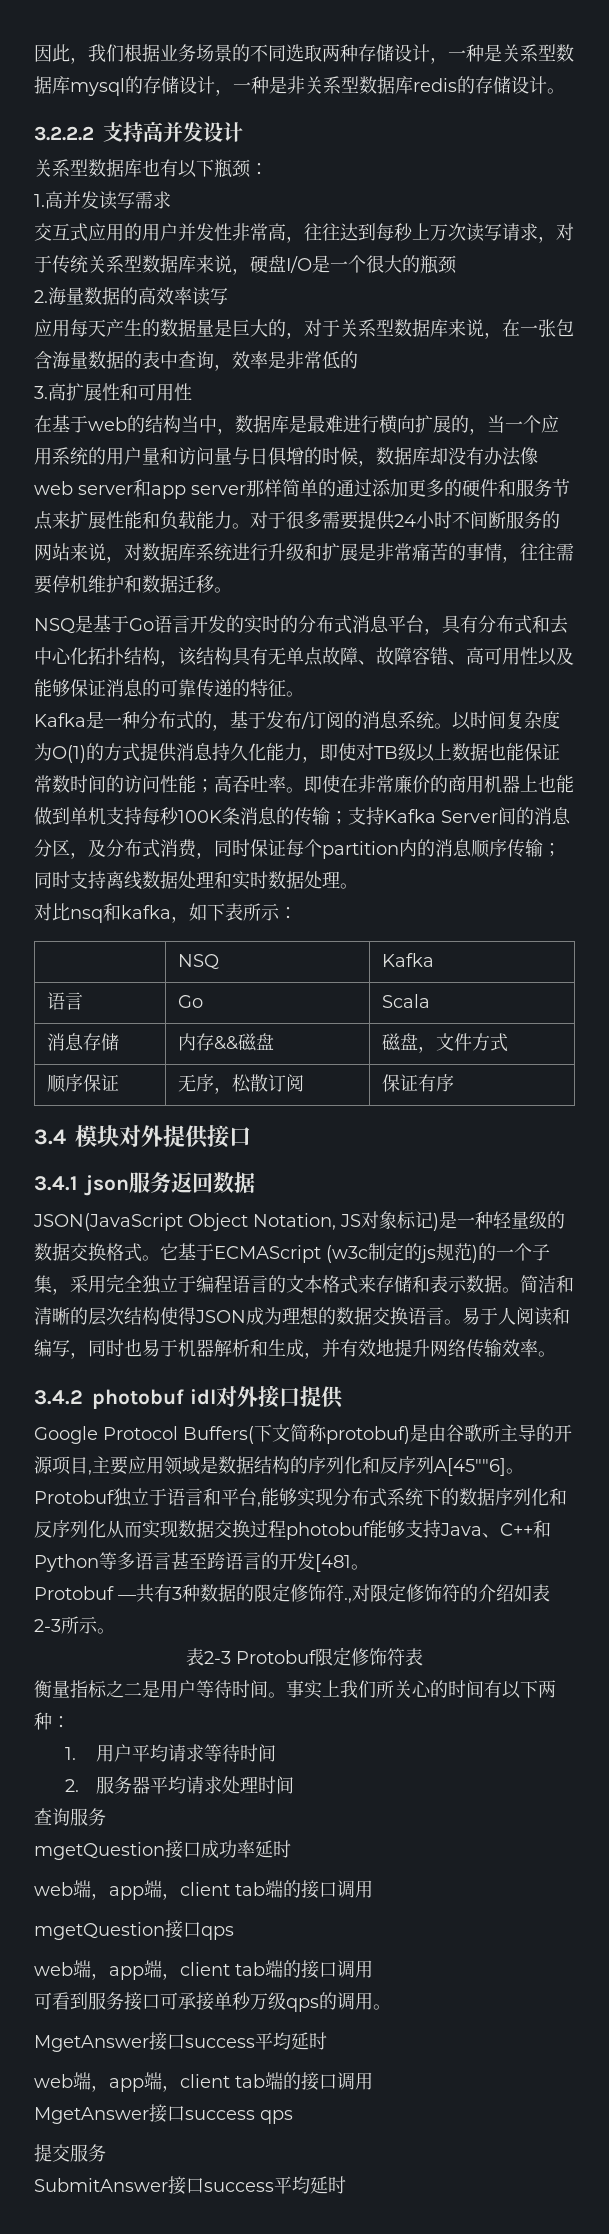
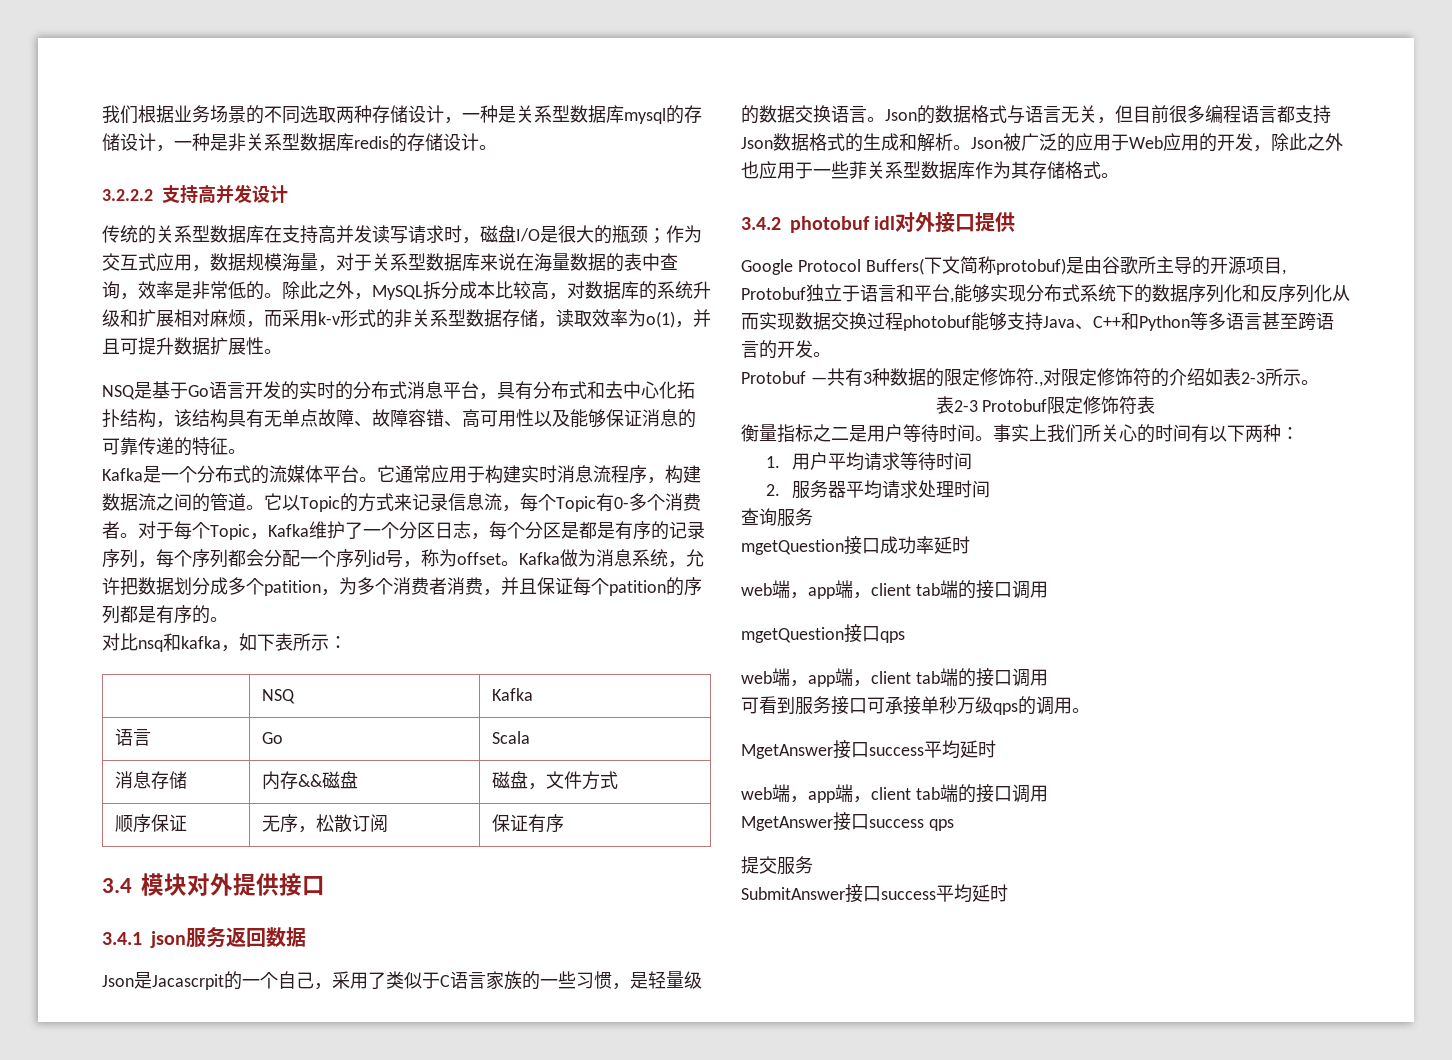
[34,44,88,64] 因此， -> (102, 114) none
[34,159,268,178] [34,194,45,207] 关系型数据库也有以下瓶颈： // 1. -> [102,225,318,244] 传统的关系型数据库在支持
[135,191,171,209] [34,223,574,243] [34,255,457,275] [34,287,228,306] [34,319,286,337] 需求 // 交互式应用的用户并发性非常高，往往达到每秒上万次读写请求，对于传统关系型数据库来说，硬盘I/O是一个很大的瓶颈 // 2.海量数据的高效率读写 // 应用每天产生的数据量是巨大的 -> [408,225,702,244] [102,253,318,272] 请求时，磁盘I/O是很大的瓶颈；作为交互式应用，数据规模海量
[484,319,574,339] [34,351,52,369] ，在一张包含 -> [516,253,534,271] 在
[34,383,192,401] [34,415,559,435] [34,447,538,467] [34,479,570,499] [34,511,560,530] [34,543,106,561] // 3.高扩展性和可用性 // 在基于web的结构当中，数据库是最难进行横向扩展的，当一个应用系统的用户量和访问量与日俱增的时候，数据库却没有办法像web server和app server那样简单的通过添加更多的硬件和服务节点来扩展性能和负载能力。对于很多需要提供24小时不间断服务的网站来说 -> [264,281,549,300] 。除此之外，MySQL拆分成本比较高
[196,543,268,561] 系统进行 -> [639,281,693,300] 的系统
[358,543,574,563] [34,575,214,594] 是非常痛苦的事情，往往需要停机维护和数据迁移 -> [174,309,711,328] [102,337,264,355] 相对麻烦，而采用k-v形式的非关系型数据存储，读取效率为o(1)，并且可提升数据扩展性
[122,711,140,729] 种 -> [179,466,197,483] 个
[212,711,560,731] [34,743,560,763] [34,775,574,793] [34,807,571,826] [34,839,561,859] [34,871,340,890] ，基于发布/订阅的消息系统。以时间复杂度为O(1)的方式提供消息持久化能力，即使对TB级以上数据也能保证常数时间的访问性能；高吞吐率。即使在非常廉价的商用机器上也能做到单机支持每秒100K条消息的传输；支持Kafka Server间的消息分区，及分布式消费，同时保证每个partition内的消息顺序传输；同时支持离线数据处理和实时数据处理 -> [269,465,701,484] [102,493,701,512] [102,521,705,540] [102,549,704,568] [102,577,702,596] [102,605,210,624] 流媒体平台。它通常应用于构建实时消息流程序，构建数据流之间的管道。它以Topic的方式来记录信息流，每个Topic有0-多个消费者。对于每个Topic，Kafka维护了一个分区日志，每个分区是都是有序的记录序列，每个序列都会分配一个序列id号，称为offset。Kafka做为消息系统，允许把数据划分成多个patition，为多个消费者消费，并且保证每个patition的序列都是有序的
[33,1211,565,1231] [34,1242,550,1263] [34,1274,574,1295] [34,1306,570,1326] [34,1339,538,1359] JSON(JavaScript Object Notation, JS对象标记)是一种轻量级的数据交换格式。它基于ECMAScript (w3c制定的js规范)的一个子集，采用完全独立于编程语言的文本格式来存储和表示数据。简洁和清晰的层次结构使得JSON成为理想的数据交换语言。易于人阅读和编写，同时也易于机器解析和生成，并有效地提升网络传输效率 -> [102,971,702,990] [741,105,1331,124] [741,133,1343,152] [741,161,1101,179] Json是Jacascrpit的一个自己，采用了类似于C语言家族的一些习惯，是轻量级的数据交换语言。Json的数据格式与语言无关，但目前很多编程语言都支持Json数据格式的生成和解析。Json被广泛的应用于Web应用的开发，除此之外也应用于一些菲关系型数据库作为其存储格式
[92,1456,524,1476] 主要应用领域是数据结构的序列化和反序列A[45""6]。 -> (1286, 272) none
[315,1554,351,1572] [481 -> (813, 349) none

